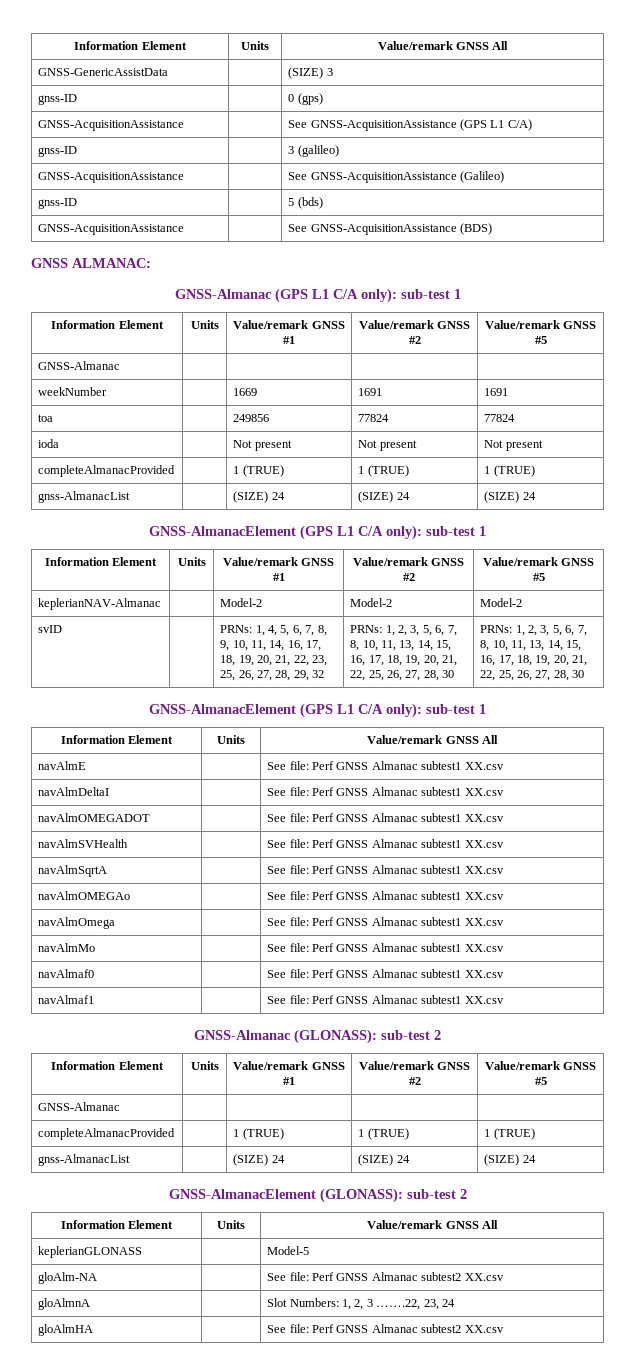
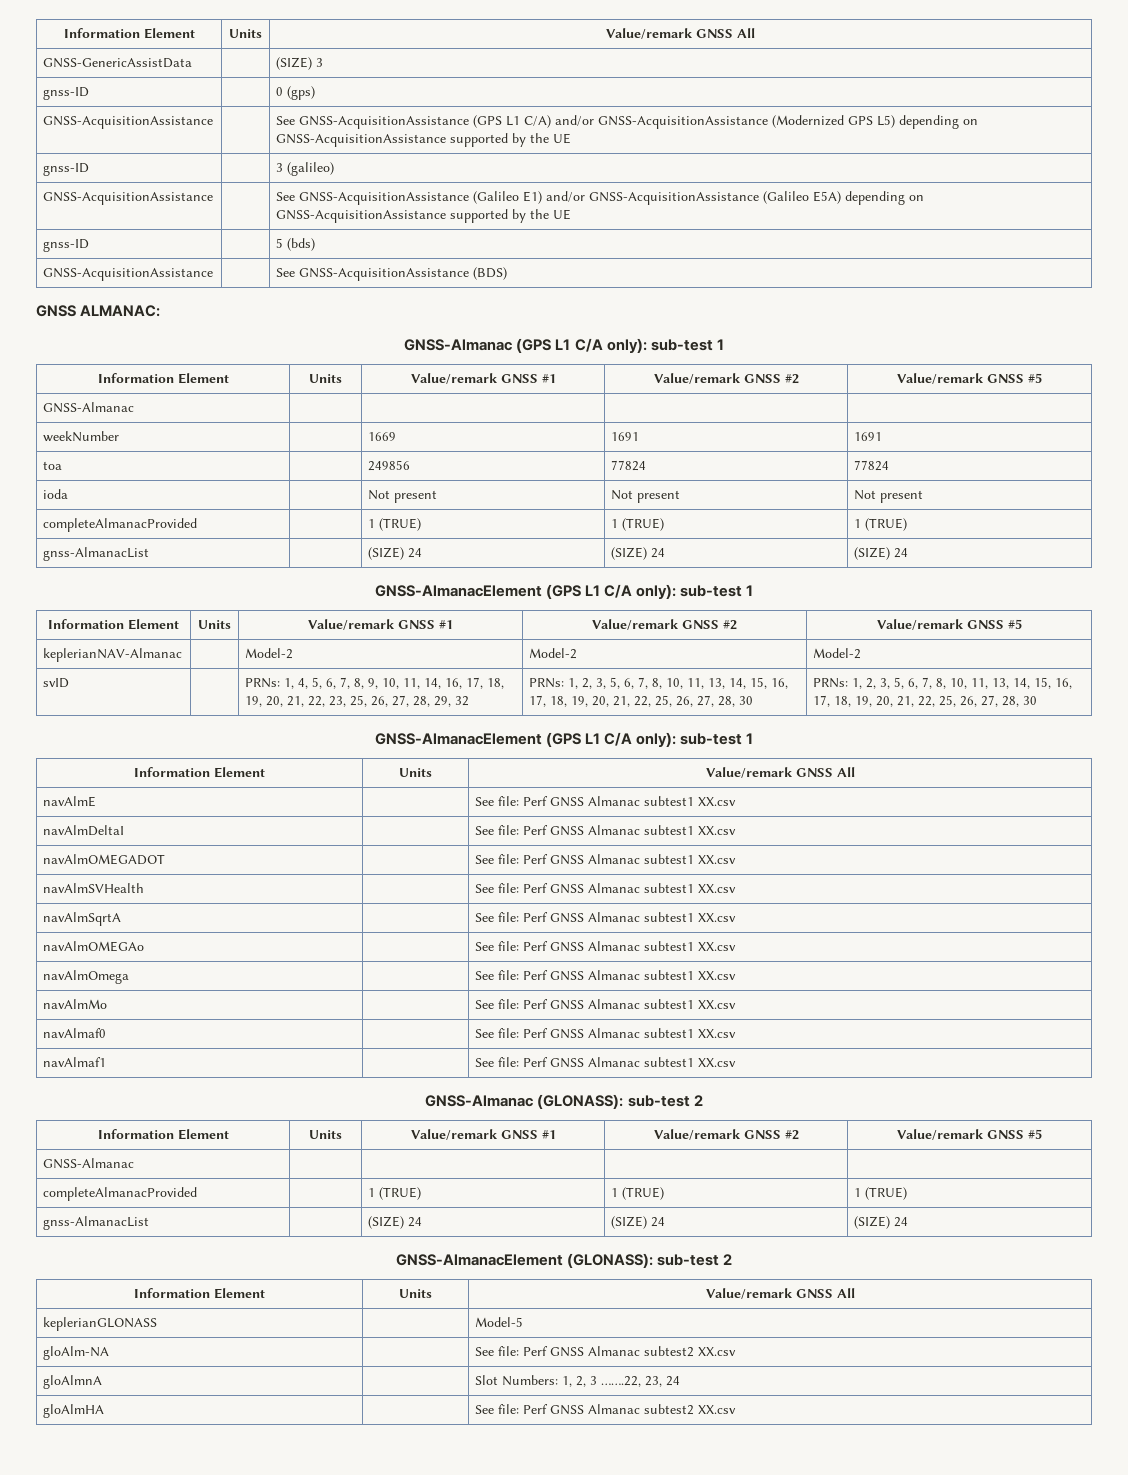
(532, 125) none -> [555,115,979,129] [276,133,572,147] and/or GNSS-AcquisitionAssistance (Modernized GPS L5) depending on GNSS-AcquisitionAssistance supported by the UE
[460,171,505,183] (Galileo) -> [473,191,925,205] [276,209,572,223] (Galileo E1) and/or GNSS-AcquisitionAssistance (Galileo E5A) depending on GNSS-AcquisitionAssistance supported by the UE

